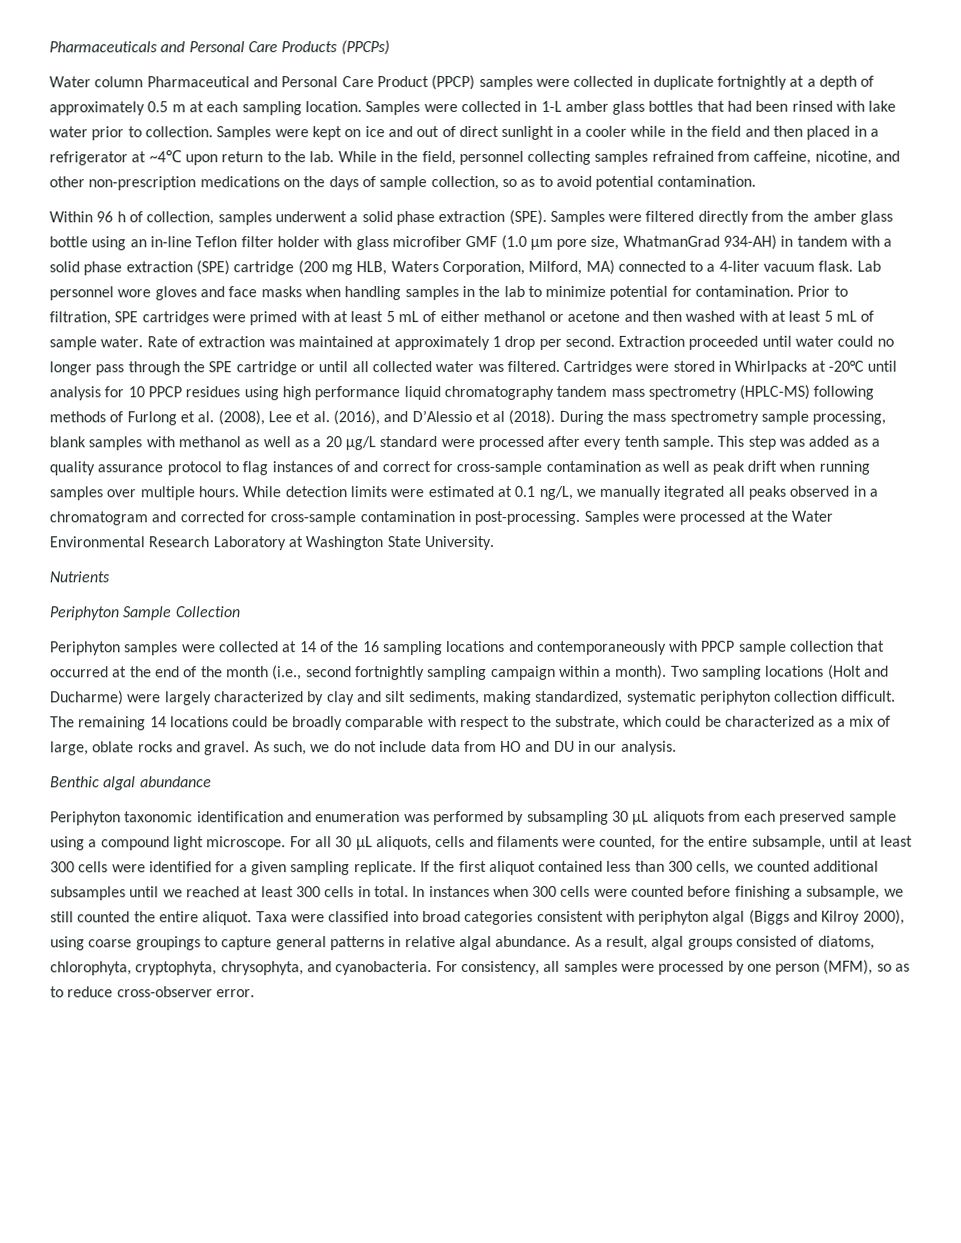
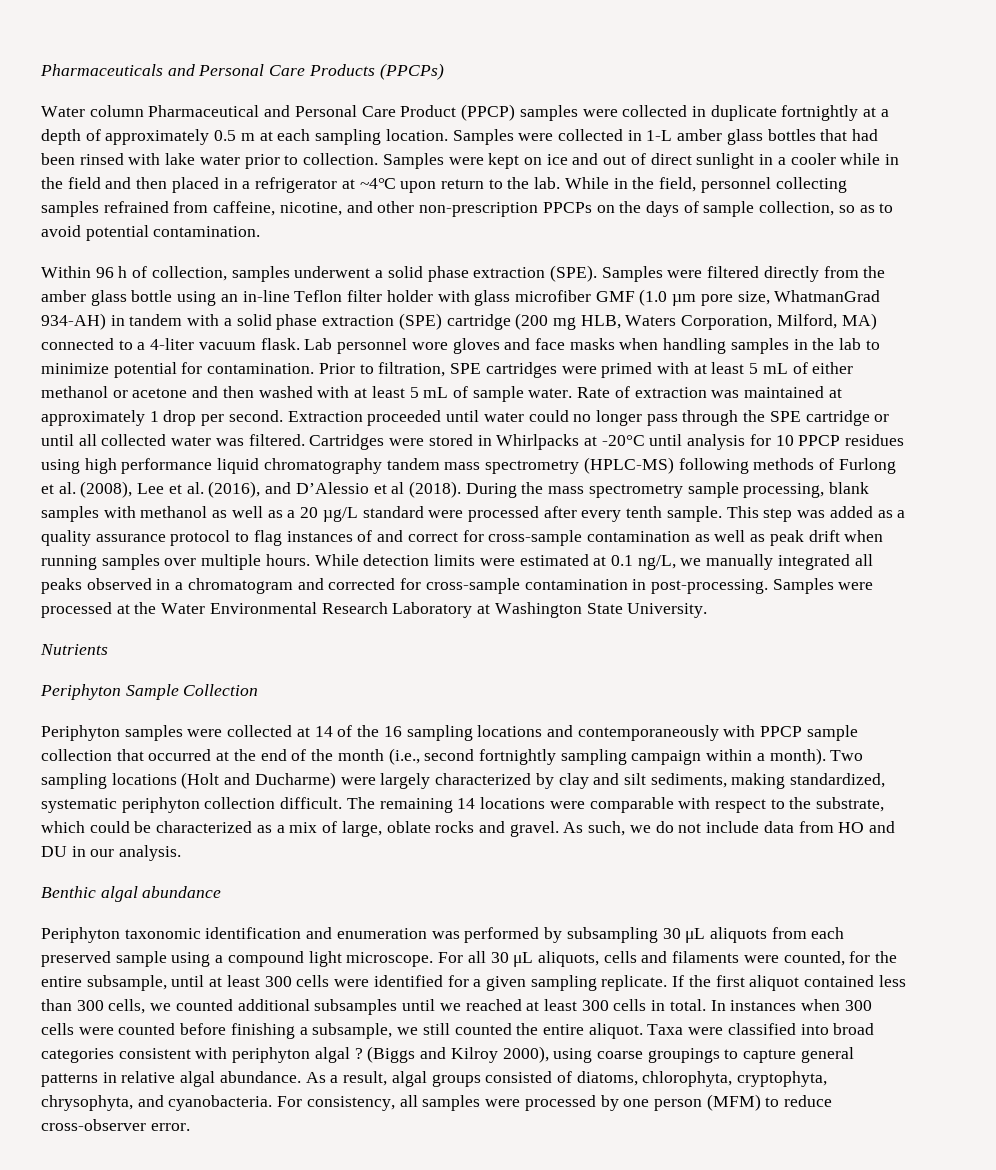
[199,176,280,188] medications -> [542,202,592,213] PPCPs
[663,485,725,500] itegrated -> [777,554,850,570] integrated
[232,716,343,731] could be broadly -> [549,801,585,809] were
(746, 917) none -> [354,1048,363,1059] ?
[823,959,911,975] (MFM), so as -> [706,1094,761,1111] (MFM)

